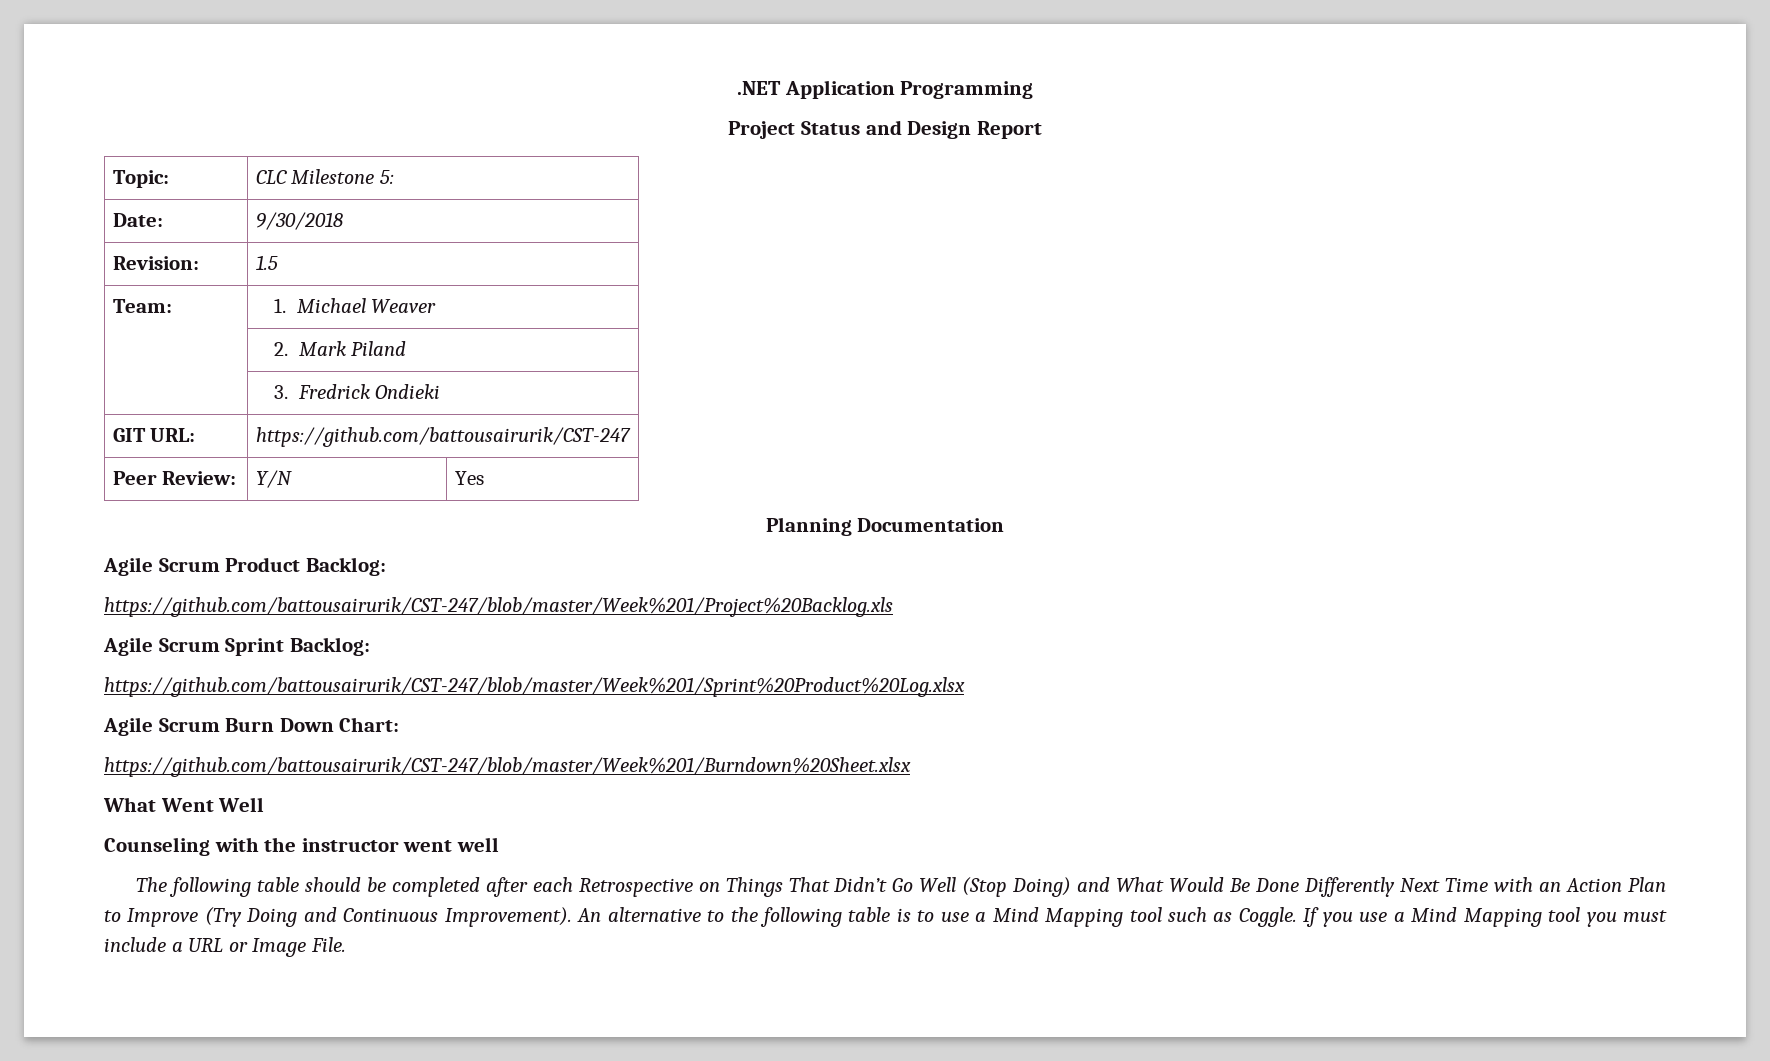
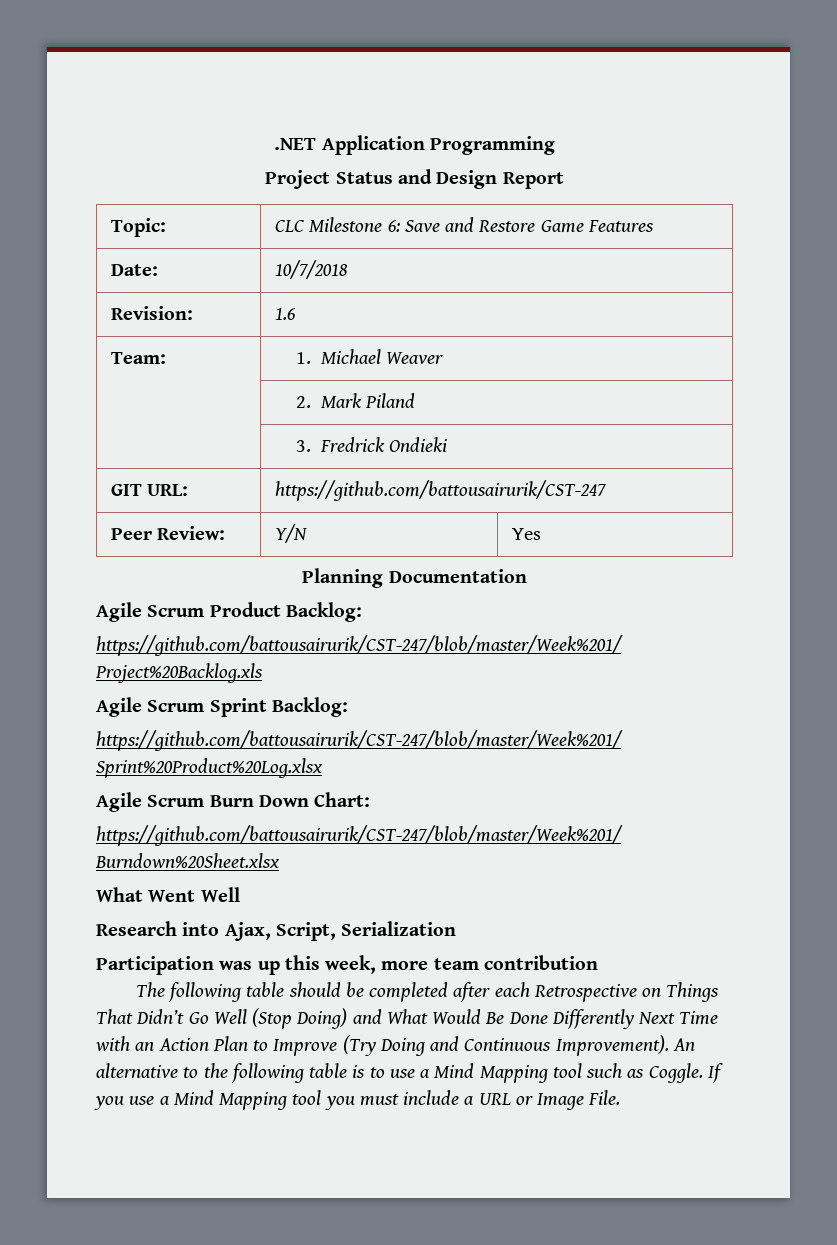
[379,170,394,184] 5: -> [387,217,654,233] 6: Save and Restore Game Features
[255,212,343,230] 9/30/2018 -> [274,260,347,279] 10/7/2018
[255,255,278,270] 1.5 -> [274,308,296,320] 1.6
[104,837,499,856] Counseling with the instructor went well -> [96,921,457,941] [96,955,598,975] Research into Ajax, Script, Serialization // Participation was up this week, more team contribution

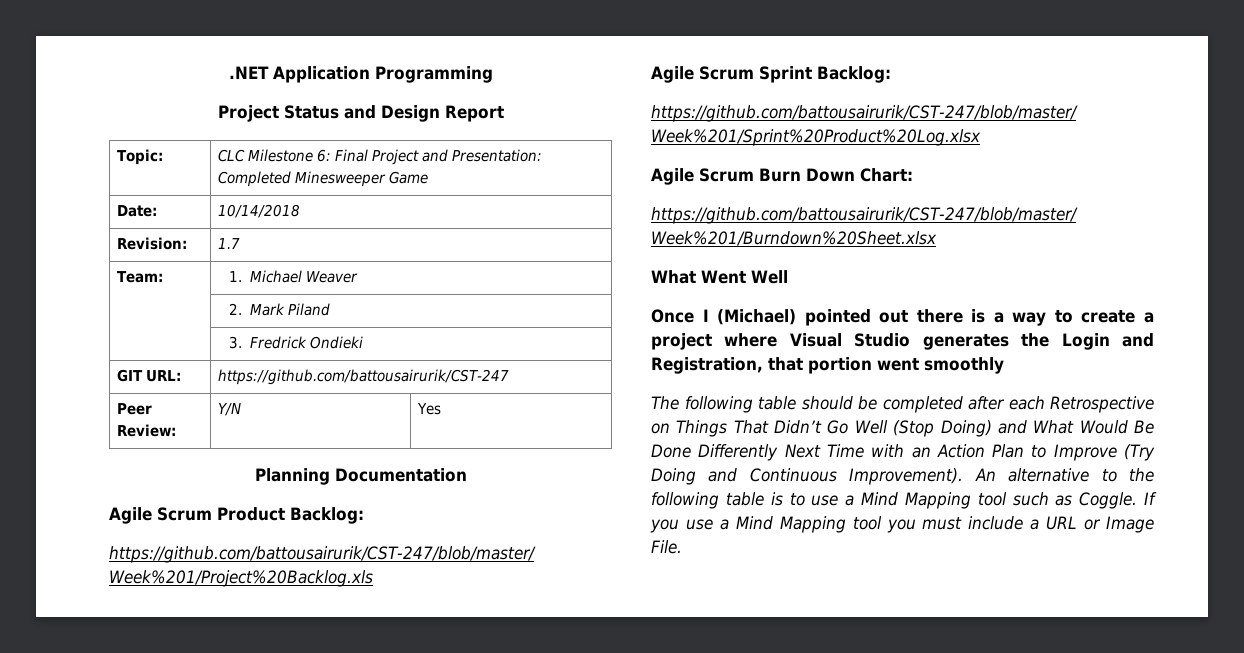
[404,217,536,232] Save and Restore -> [334,149,542,165] [217,171,386,187] Final Project and Presentation: Completed Minesweeper
[587,220,654,232] Features -> (428, 177) none
[274,260,347,279] 10/7/2018 -> [217,204,300,218] 10/14/2018
[274,308,296,320] 1.6 -> [217,238,240,249] 1.7
[96,921,457,941] [96,955,598,975] Research into Ajax, Script, Serialization // Participation was up this week, more team contribution -> [651,309,1154,326] [651,333,1154,350] [651,357,1004,374] Once I (Michael) pointed out there is a way to create a project where Visual Studio generates the Login and Registration, that portion went smoothly

